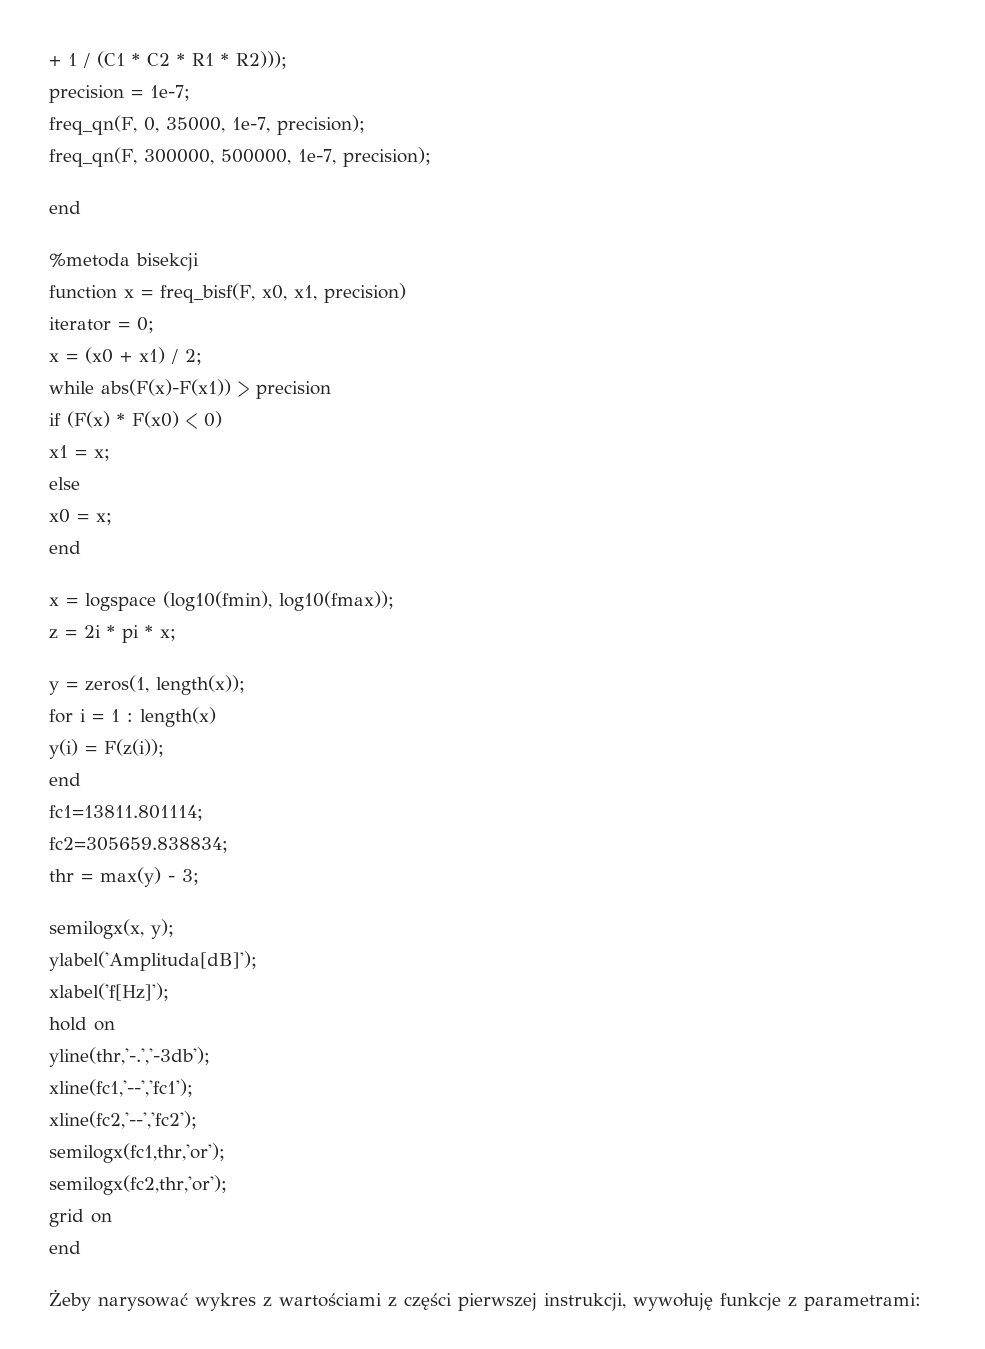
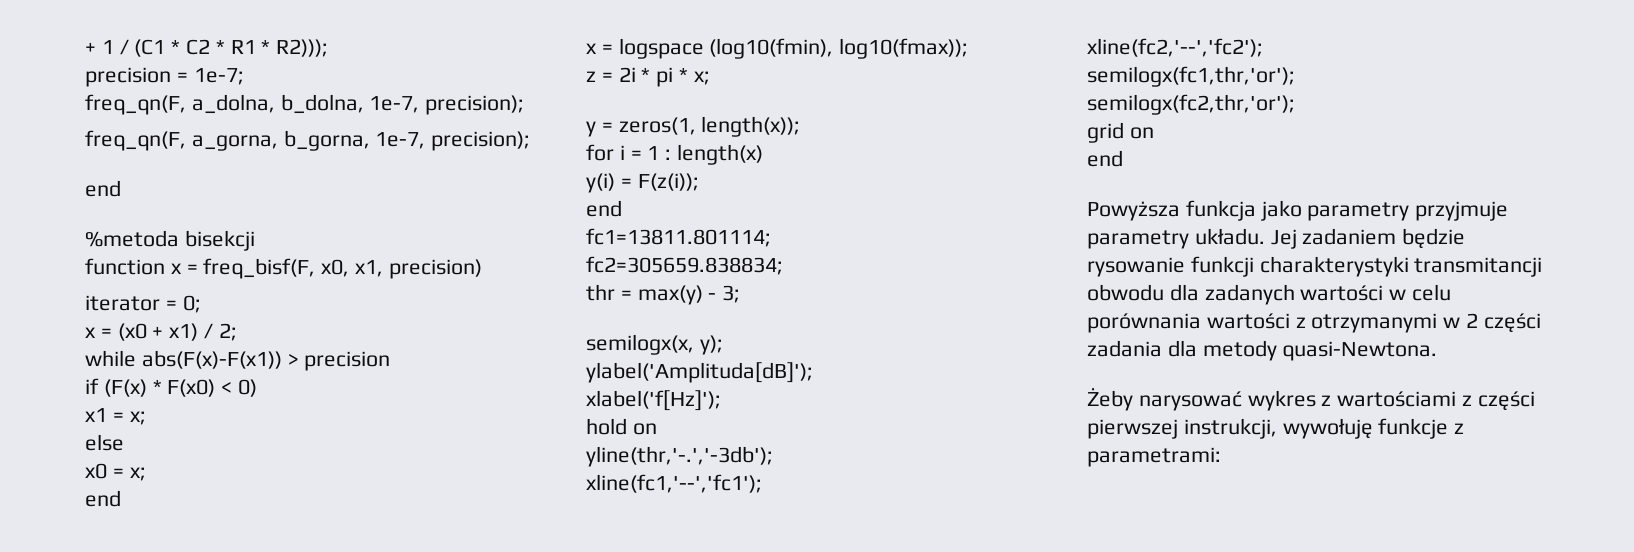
[143,117,225,133] 0, 35000, -> [191,94,364,114] a_dolna, b_dolna,
[143,149,291,165] 300000, 500000, -> [191,130,370,151] a_gorna, b_gorna,
(81, 1247) none -> [1087,200,1509,221] [1087,228,1466,249] [1087,256,1543,277] [1087,284,1452,305] [1087,313,1541,333] [1087,340,1438,361] // Powyższa funkcja jako parametry przyjmuje parametry układu. Jej zadaniem będzie rysowanie funkcji charakterystyki transmitancji obwodu dla zadanych wartości w celu porównania wartości z otrzymanymi w 2 części zadania dla metody quasi-Newtona.

